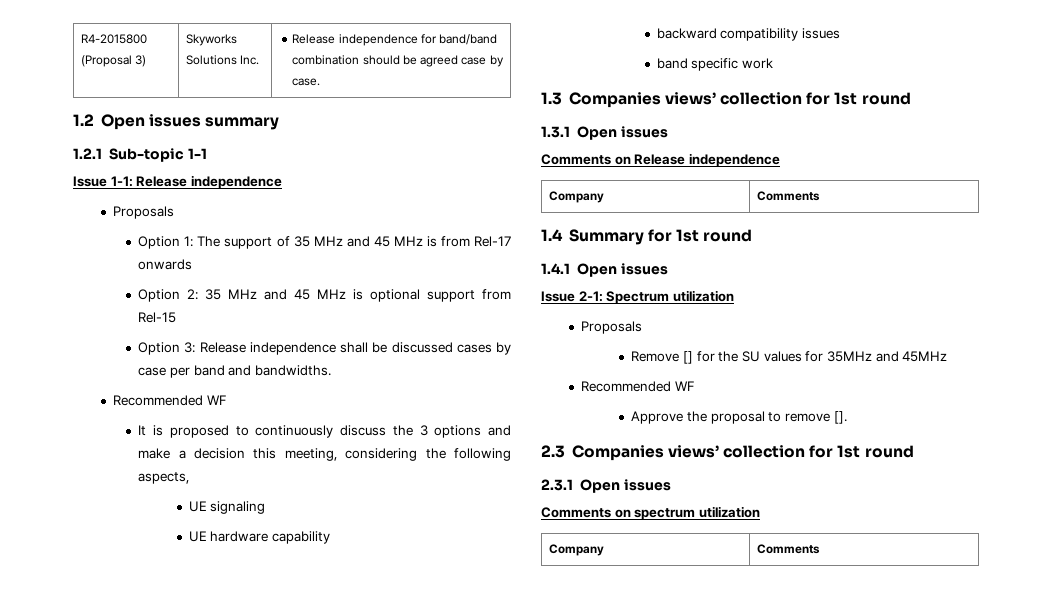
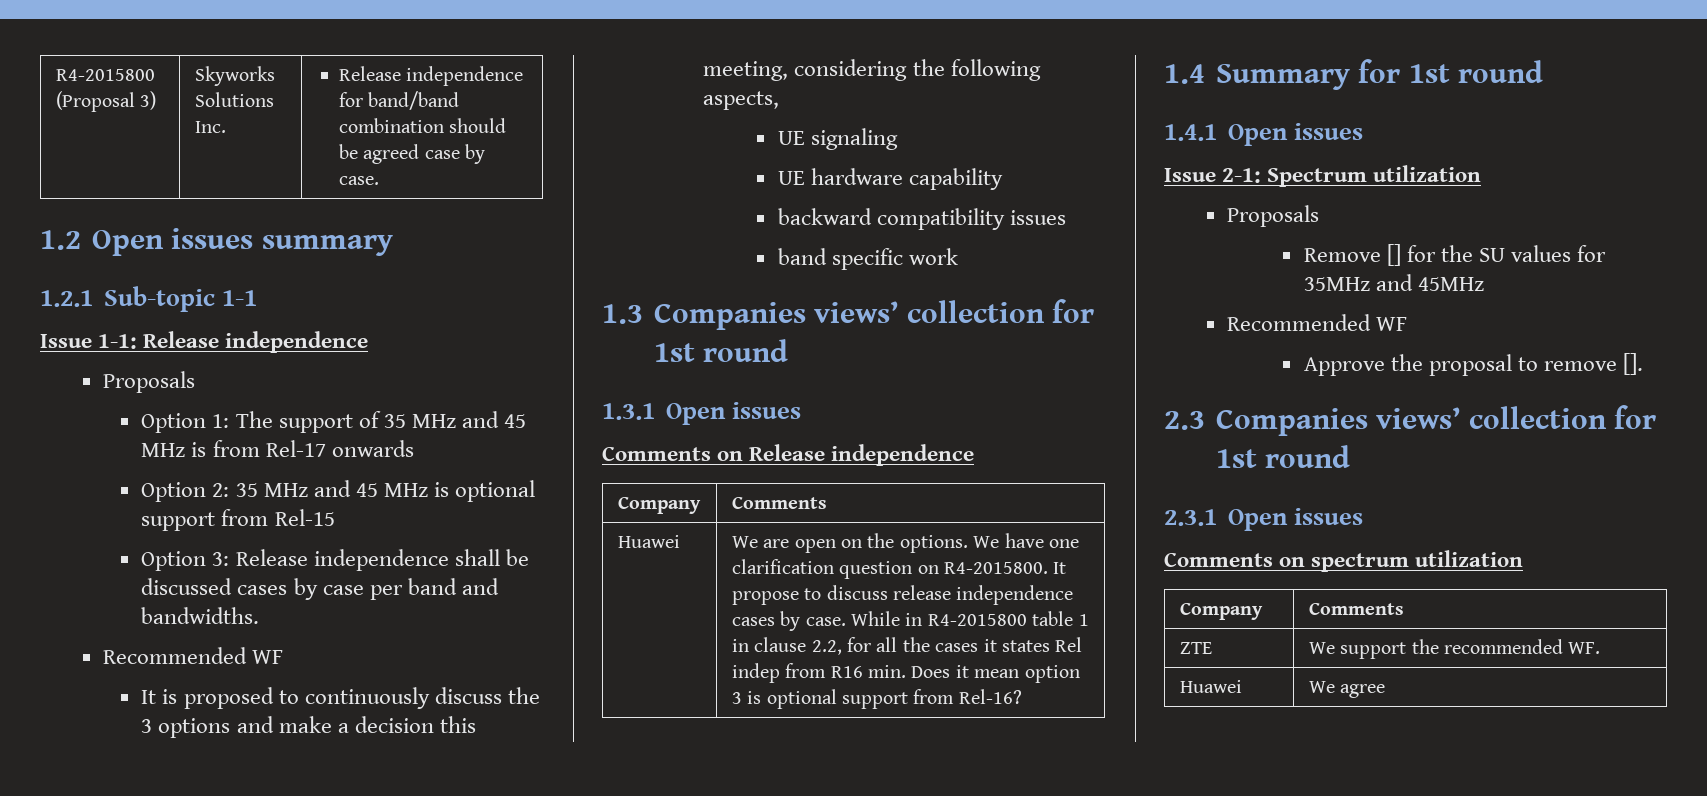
(821, 196) none -> [617,535,680,548] [731,533,1080,553] [731,559,1067,579] [731,585,1074,605] [731,611,1089,631] [731,637,1083,655] [731,663,1080,683] [731,689,1022,709] // Huawei | We are open on the options. We have one clarification question on R4-2015800. It propose to discuss release independence cases by case. While in R4-2015800 table 1 in clause 2.2, for all the cases it states Rel indep from R16 min. Does it mean option 3 is optional support from Rel-16?
(821, 549) none -> [1179,642,1212,654] [1308,639,1601,659] [1179,680,1242,693] [1308,681,1386,698] // ZTE | We support the recommended WF. // Huawei | We agree

